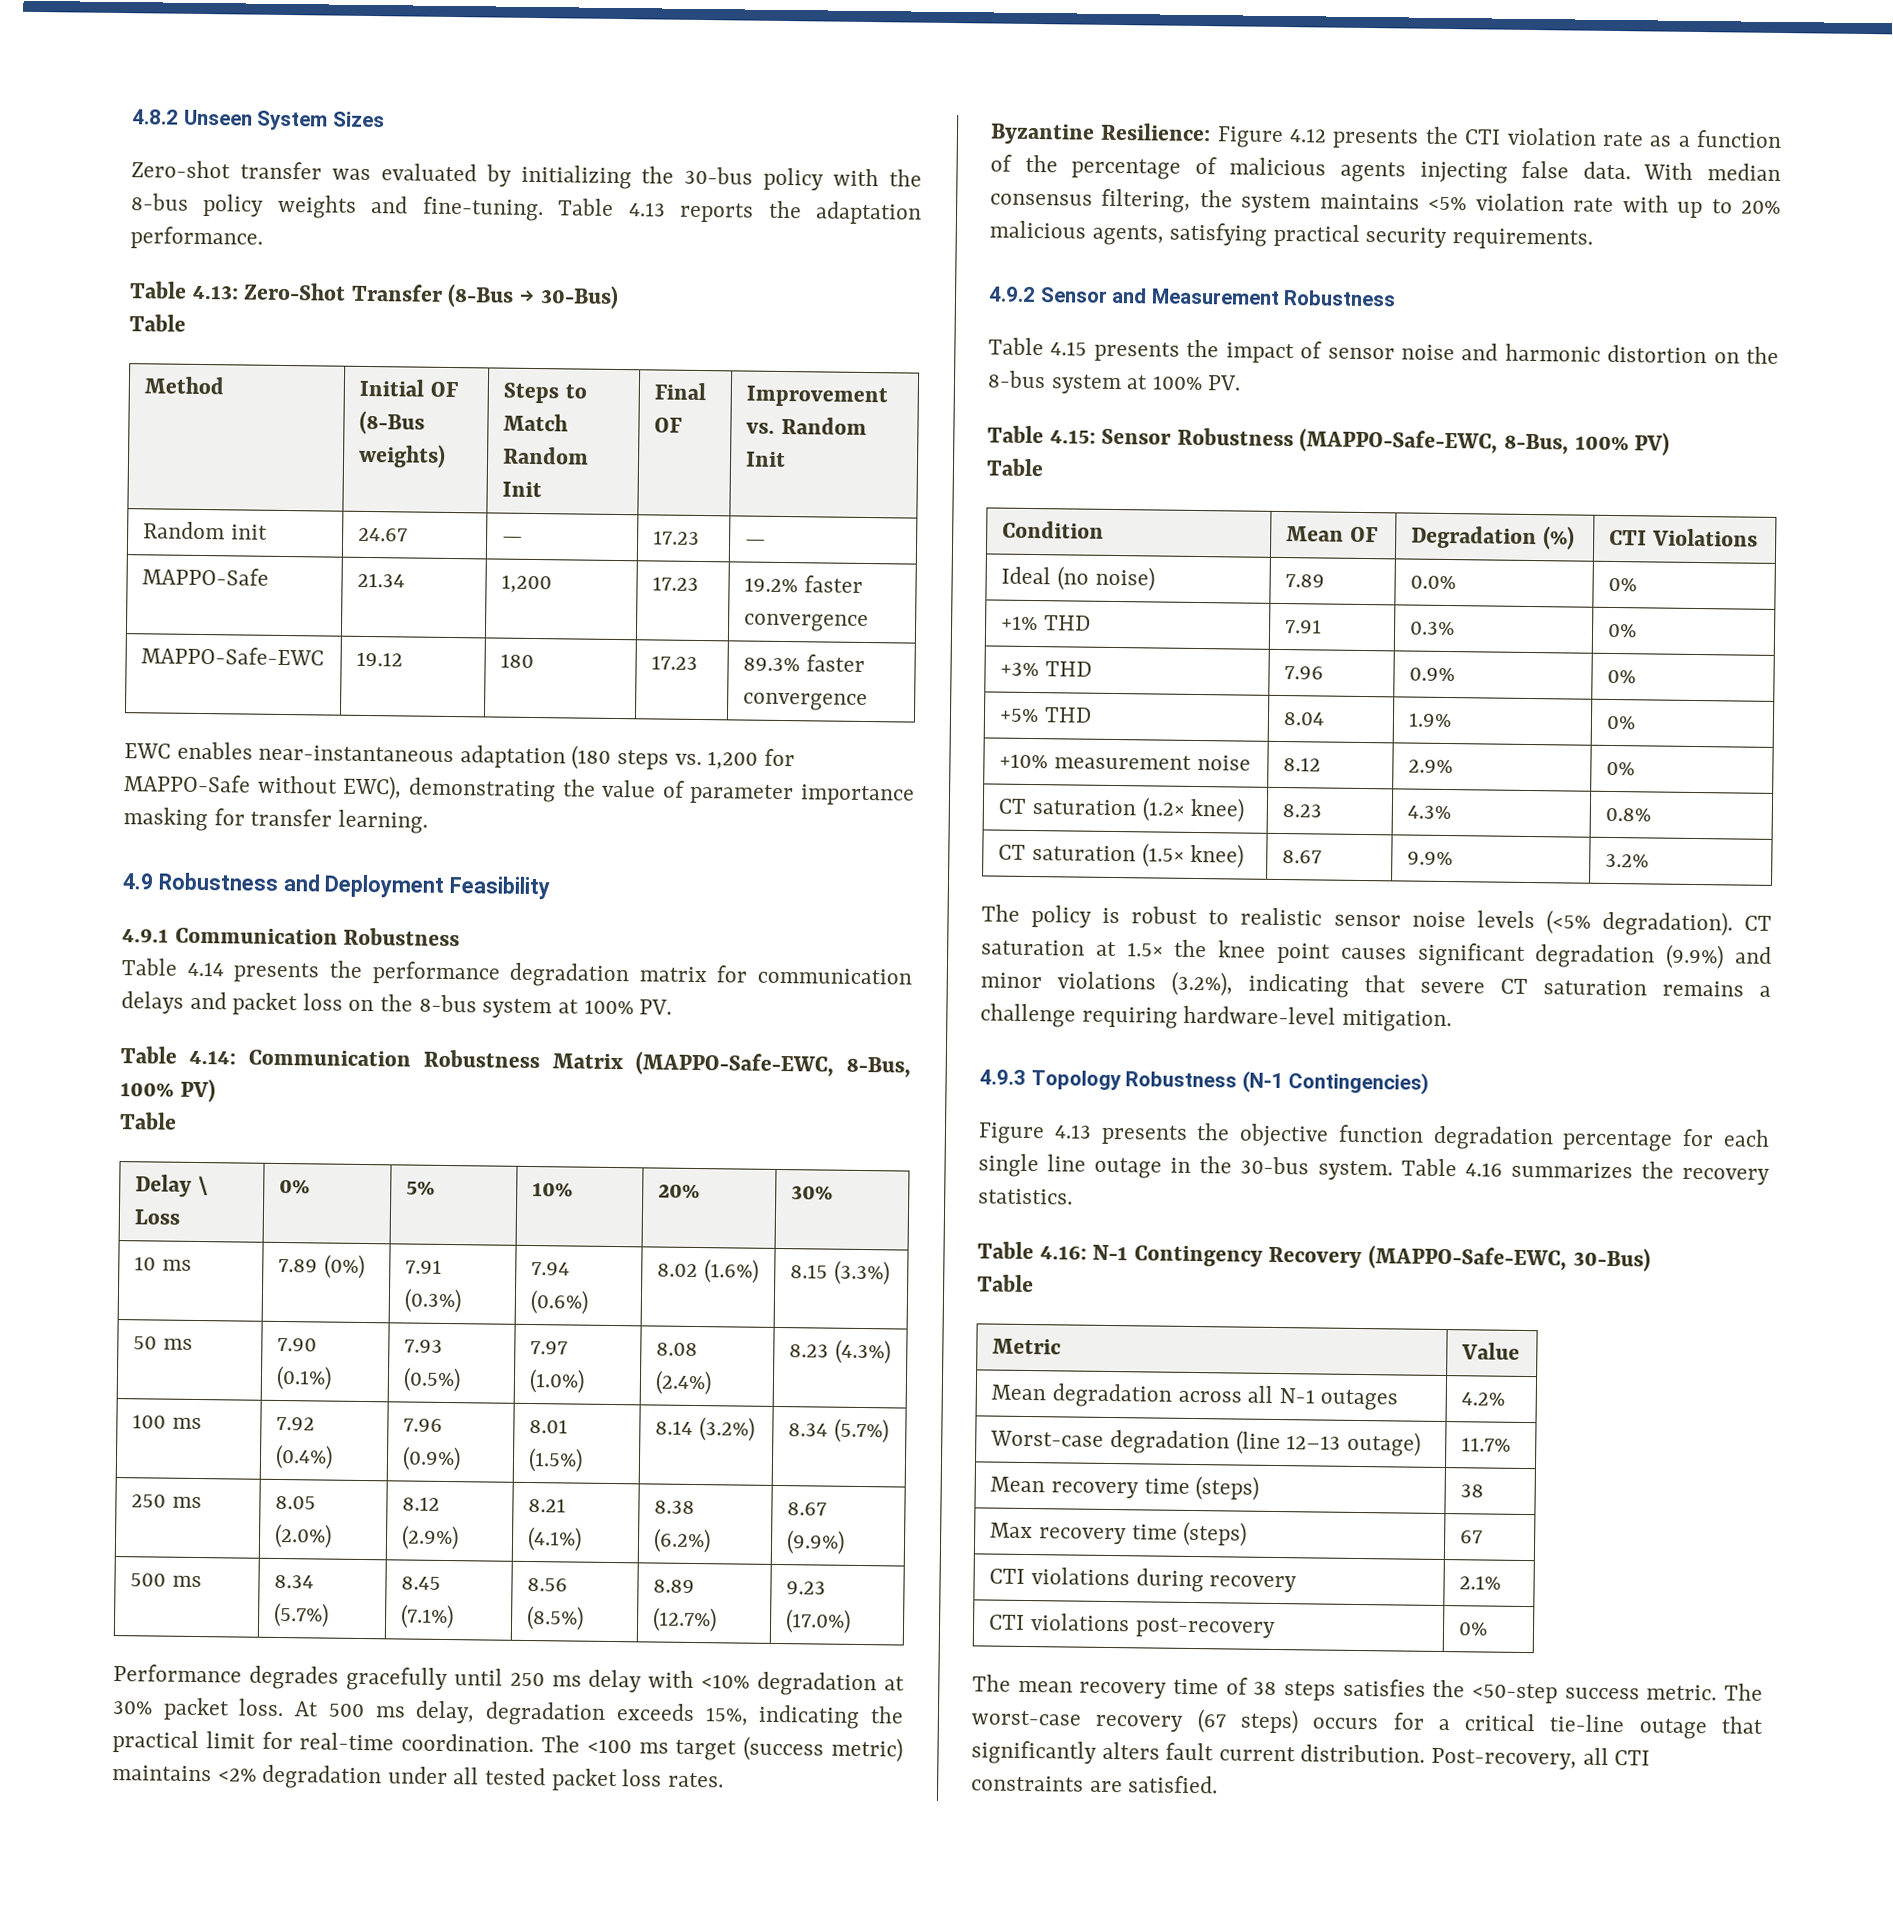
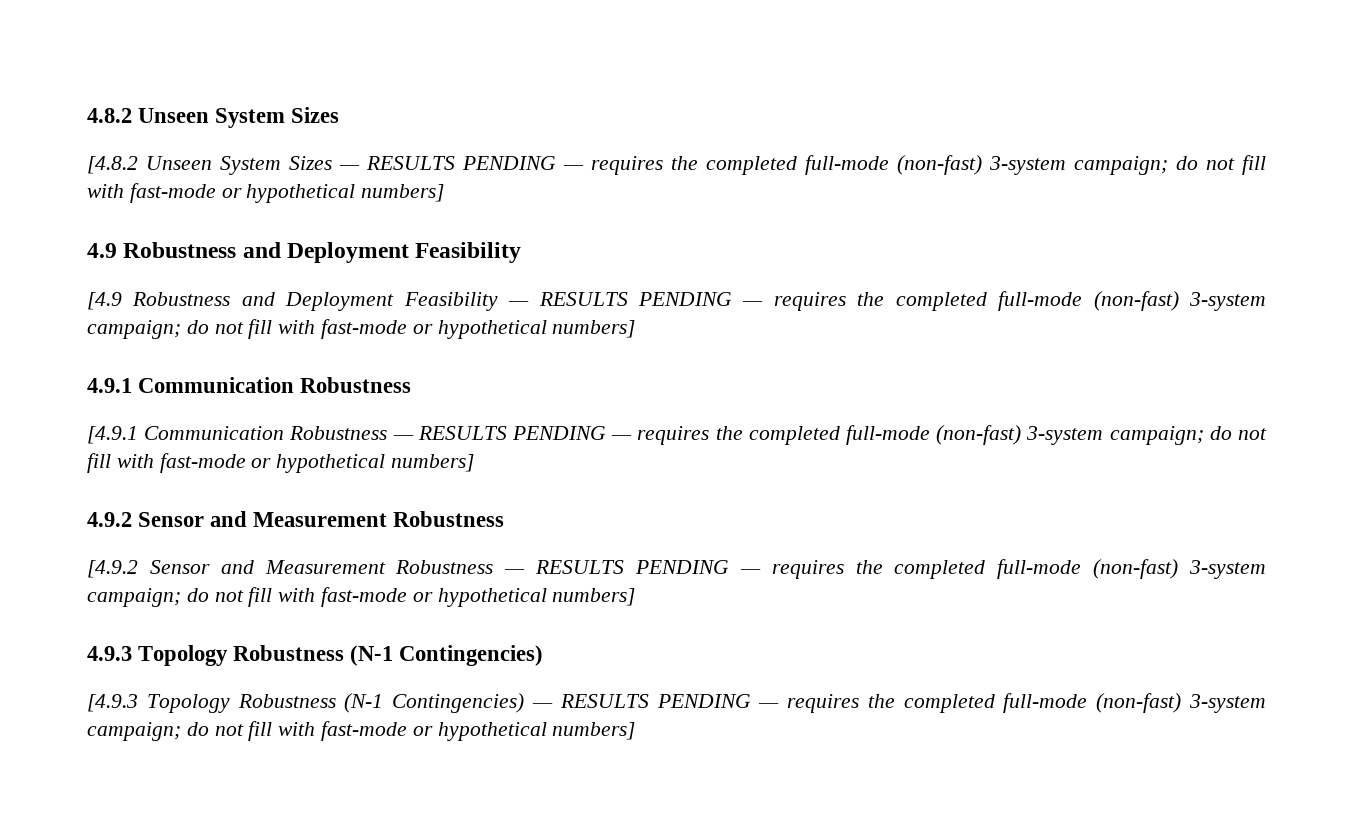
[131,160,922,191] [131,193,923,225] [130,226,263,250] [129,281,619,309] [129,314,186,332] [144,376,226,395] [359,378,458,398] [359,410,426,435] [358,443,447,468] [503,382,587,404] [503,413,569,432] [502,446,590,465] [502,481,543,498] [654,382,707,401] [654,417,683,433] [746,385,889,408] [746,416,867,435] [745,451,787,468] [143,521,268,540] [358,527,409,542] [502,536,524,543] [653,530,701,546] [745,539,767,546] [142,567,270,586] [357,572,406,588] [501,574,553,594] [652,576,700,591] [744,575,863,593] [744,613,870,633] [141,646,325,666] [356,651,404,667] [500,653,535,669] [651,655,699,670] [743,654,865,672] [743,692,869,712] [124,741,795,770] [124,774,915,806] [123,807,428,834] Zero-shot transfer was evaluated by initializing the 30-bus policy with the 8-bus policy weights and fine-tuning. Table 4.13 reports the adaptation performance. // Table 4.13: Zero-Shot Transfer (8-Bus → 30-Bus) // Table // Method | Initial OF (8-Bus weights) | Steps to Match Random Init | Final OF | Improvement vs. Random Init // Random init | 24.67 | — | 17.23 | — // MAPPO-Safe | 21.34 | 1,200 | 17.23 | 19.2% faster convergence // MAPPO-Safe-EWC | 19.12 | 180 | 17.23 | 89.3% faster convergence // EWC enables near-instantaneous adaptation (180 steps vs. 1,200 for MAPPO-Safe without EWC), demonstrating the value of parameter importance masking for transfer learning. -> [87,155,1266,175] [87,183,445,203] [4.8.2 Unseen System Sizes — RESULTS PENDING — requires the completed full-mode (non-fast) 3-system campaign; do not fill with fast-mode or hypothetical numbers]
[122,927,461,947] [121,958,912,988] [121,991,673,1019] [120,1046,911,1078] [120,1078,216,1103] [119,1112,177,1130] [135,1174,208,1197] [134,1209,181,1225] [279,1178,311,1194] [406,1181,436,1195] [532,1182,574,1197] [658,1183,701,1199] [791,1185,834,1200] [134,1256,192,1271] [278,1254,365,1280] [405,1259,443,1274] [404,1288,463,1314] [531,1262,571,1276] [530,1290,590,1315] [657,1259,759,1284] [790,1260,890,1286] [133,1336,193,1350] [277,1337,318,1352] [276,1365,333,1391] [404,1339,444,1353] [403,1367,462,1393] [530,1341,569,1355] [529,1369,586,1394] [656,1342,699,1357] [655,1370,713,1396] [789,1339,891,1365] [132,1414,202,1430] [276,1416,316,1431] [275,1444,334,1470] [403,1418,444,1432] [402,1446,462,1472] [529,1419,569,1434] [528,1448,584,1473] [655,1417,755,1442] [788,1418,889,1444] [131,1494,202,1509] [275,1495,317,1510] [274,1523,333,1549] [402,1496,441,1511] [401,1525,460,1551] [528,1498,567,1513] [527,1527,583,1552] [654,1500,696,1515] [653,1528,712,1554] [787,1502,828,1516] [786,1530,846,1555] [130,1573,202,1588] [274,1574,315,1589] [273,1602,330,1628] [401,1576,442,1590] [400,1604,455,1630] [527,1577,569,1592] [526,1605,585,1631] [653,1579,696,1594] [652,1607,718,1633] [786,1581,827,1595] [785,1609,852,1634] [113,1664,905,1697] [112,1697,905,1730] [112,1730,903,1763] [112,1764,724,1792] [990,122,1782,149] [990,154,1781,184] [990,188,1782,219] [989,220,1594,250] 4.9.1 Communication Robustness // Table 4.14 presents the performance degradation matrix for communication delays and packet loss on the 8-bus system at 100% PV. // Table 4.14: Communication Robustness Matrix (MAPPO-Safe-EWC, 8-Bus, 100% PV) // Table // Delay \ Loss | 0% | 5% | 10% | 20% | 30% // 10 ms | 7.89 (0%) | 7.91 (0.3%) | 7.94 (0.6%) | 8.02 (1.6%) | 8.15 (3.3%) // 50 ms | 7.90 (0.1%) | 7.93 (0.5%) | 7.97 (1.0%) | 8.08 (2.4%) | 8.23 (4.3%) // 100 ms | 7.92 (0.4%) | 7.96 (0.9%) | 8.01 (1.5%) | 8.14 (3.2%) | 8.34 (5.7%) // 250 ms | 8.05 (2.0%) | 8.12 (2.9%) | 8.21 (4.1%) | 8.38 (6.2%) | 8.67 (9.9%) // 500 ms | 8.34 (5.7%) | 8.45 (7.1%) | 8.56 (8.5%) | 8.89 (12.7%) | 9.23 (17.0%) // Performance degrades gracefully until 250 ms delay with <10% degradation at 30% packet loss. At 500 ms delay, degradation exceeds 15%, indicating the practical limit for real-time coordination. The <100 ms target (success metric) maintains <2% degradation under all tested packet loss rates. // Byzantine Resilience: Figure 4.12 presents the CTI violation rate as a function of the percentage of malicious agents injecting false data. With median consensus filtering, the system maintains <5% violation rate with up to 20% malicious agents, satisfying practical security requirements. -> [87,291,1267,311] [87,319,636,339] [87,377,412,393] [87,425,1268,445] [87,453,475,473] [4.9 Robustness and Deployment Feasibility — RESULTS PENDING — requires the completed full-mode (non-fast) 3-system campaign; do not fill with fast-mode or hypothetical numbers] // 4.9.1 Communication Robustness // [4.9.1 Communication Robustness — RESULTS PENDING — requires the completed full-mode (non-fast) 3-system campaign; do not fill with fast-mode or hypothetical numbers]
[988,337,1779,364] [987,370,1242,395] [987,425,1671,456] [986,458,1044,477] [1002,520,1105,539] [1286,526,1378,543] [1411,525,1575,550] [1609,528,1758,547] [1001,566,1155,592] [1285,574,1326,588] [1410,575,1457,590] [1608,577,1638,592] [1001,615,1091,631] [1285,619,1323,634] [1410,621,1456,636] [1607,623,1638,638] [1000,661,1092,677] [1284,666,1325,680] [1409,667,1456,682] [1607,669,1637,684] [999,707,1092,723] [1283,712,1326,726] [1408,712,1453,728] [1606,715,1637,730] [999,753,1251,771] [1283,757,1322,772] [1408,759,1454,774] [1606,761,1636,776] [998,797,1246,823] [1282,804,1323,818] [1407,805,1452,820] [1605,807,1652,822] [998,843,1245,869] [1282,850,1323,864] [1407,851,1454,866] [1605,853,1650,868] [981,904,1773,937] [981,939,1772,970] [980,971,1771,998] [980,1003,1452,1033] Table 4.15 presents the impact of sensor noise and harmonic distortion on the 8-bus system at 100% PV. // Table 4.15: Sensor Robustness (MAPPO-Safe-EWC, 8-Bus, 100% PV) // Table // Condition | Mean OF | Degradation (%) | CTI Violations // Ideal (no noise) | 7.89 | 0.0% | 0% // +1% THD | 7.91 | 0.3% | 0% // +3% THD | 7.96 | 0.9% | 0% // +5% THD | 8.04 | 1.9% | 0% // +10% measurement noise | 8.12 | 2.9% | 0% // CT saturation (1.2× knee) | 8.23 | 4.3% | 0.8% // CT saturation (1.5× knee) | 8.67 | 9.9% | 3.2% // The policy is robust to realistic sensor noise levels (<5% degradation). CT saturation at 1.5× the knee point causes significant degradation (9.9%) and minor violations (3.2%), indicating that severe CT saturation remains a challenge requiring hardware-level mitigation. -> [87,559,1267,579] [87,587,636,607] [4.9.2 Sensor and Measurement Robustness — RESULTS PENDING — requires the completed full-mode (non-fast) 3-system campaign; do not fill with fast-mode or hypothetical numbers]
[978,1122,1771,1152] [978,1153,1770,1185] [978,1188,1073,1205] [977,1241,1651,1272] [977,1274,1034,1293] [992,1338,1062,1355] [1461,1342,1521,1360] [991,1383,1399,1411] [1461,1392,1506,1406] [990,1429,1421,1457] [1461,1437,1512,1452] [990,1476,1260,1501] [1460,1484,1485,1498] [990,1521,1248,1547] [1460,1530,1484,1544] [989,1567,1298,1593] [1459,1575,1502,1590] [988,1613,1276,1639] [1458,1622,1489,1636] [972,1674,1763,1704] [971,1709,1763,1740] [971,1740,1651,1770] [971,1775,1219,1794] Figure 4.13 presents the objective function degradation percentage for each single line outage in the 30-bus system. Table 4.16 summarizes the recovery statistics. // Table 4.16: N-1 Contingency Recovery (MAPPO-Safe-EWC, 30-Bus) // Table // Metric | Value // Mean degradation across all N-1 outages | 4.2% // Worst-case degradation (line 12–13 outage) | 11.7% // Mean recovery time (steps) | 38 // Max recovery time (steps) | 67 // CTI violations during recovery | 2.1% // CTI violations post-recovery | 0% // The mean recovery time of 38 steps satisfies the <50-step success metric. The worst-case recovery (67 steps) occurs for a critical tie-line outage that significantly alters fault current distribution. Post-recovery, all CTI constraints are satisfied. -> [87,693,1267,713] [87,721,636,741] [4.9.3 Topology Robustness (N-1 Contingencies) — RESULTS PENDING — requires the completed full-mode (non-fast) 3-system campaign; do not fill with fast-mode or hypothetical numbers]

